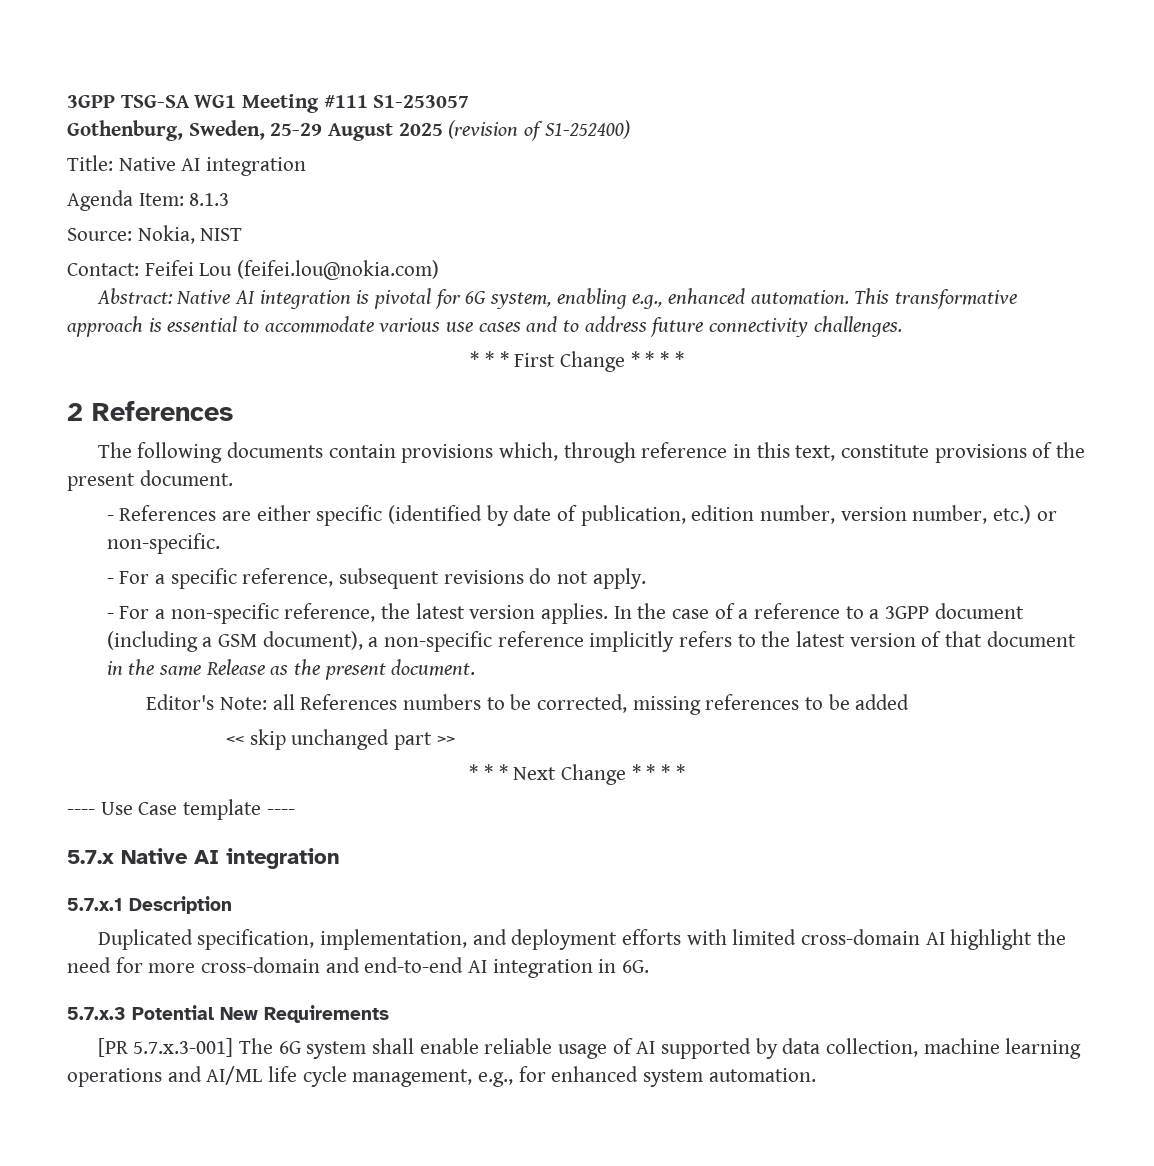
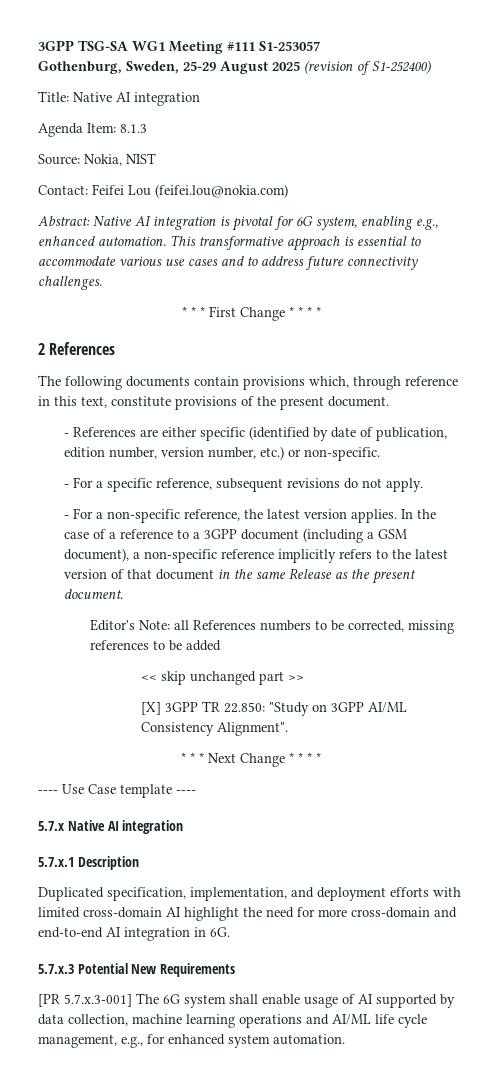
(455, 740) none -> [141,701,408,716] [141,722,289,736] // [X] 3GPP TR 22.850: "Study on 3GPP AI/ML Consistency Alignment".
[484,1038,553,1054] reliable -> (300, 999) none

